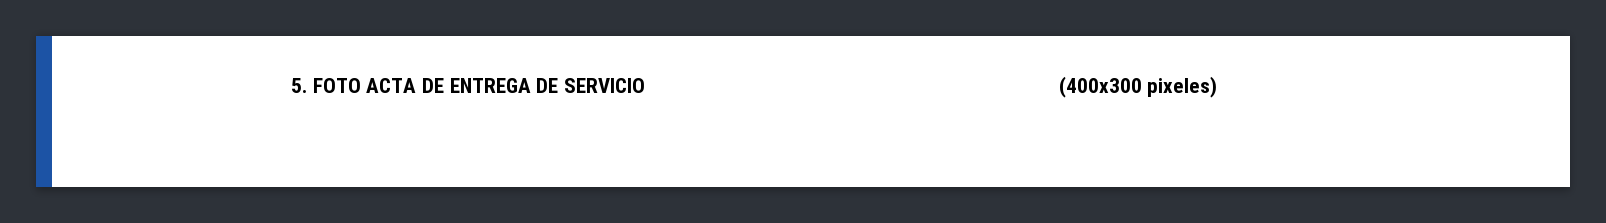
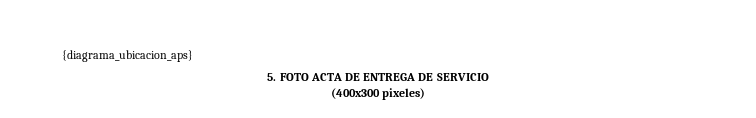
(290, 85) none -> [62,50,193,62] {diagrama_ubicacion_aps} //

